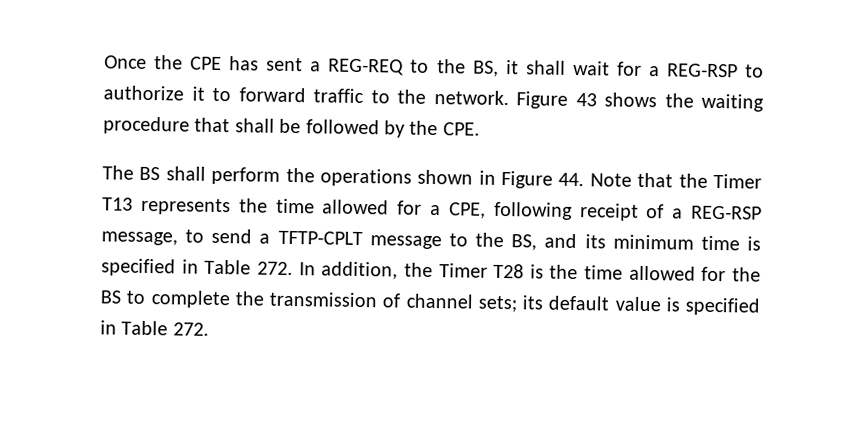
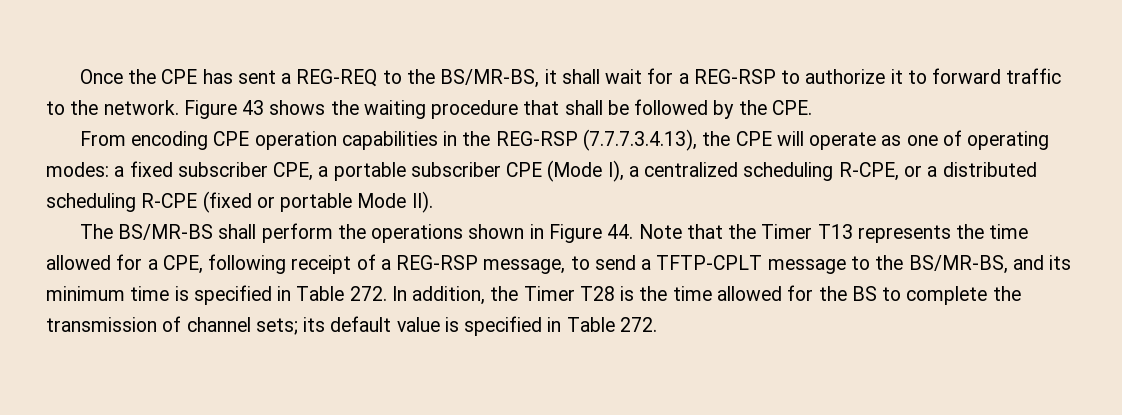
[472,60,499,77] BS, -> [440,69,540,88] BS/MR-BS,
(480, 129) none -> [79,129,1050,151] [46,160,1037,182] [46,191,433,213] // From encoding CPE operation capabilities in the REG-RSP (7.7.7.3.4.13), the CPE will operate as one of operating modes: a fixed subscriber CPE, a portable subscriber CPE (Mode I), a centralized scheduling R-CPE, or a distributed scheduling R-CPE (fixed or portable Mode II).
[139,166,161,181] BS -> [118,224,214,240] BS/MR-BS
[511,234,538,251] BS, -> [908,255,1008,274] BS/MR-BS,

